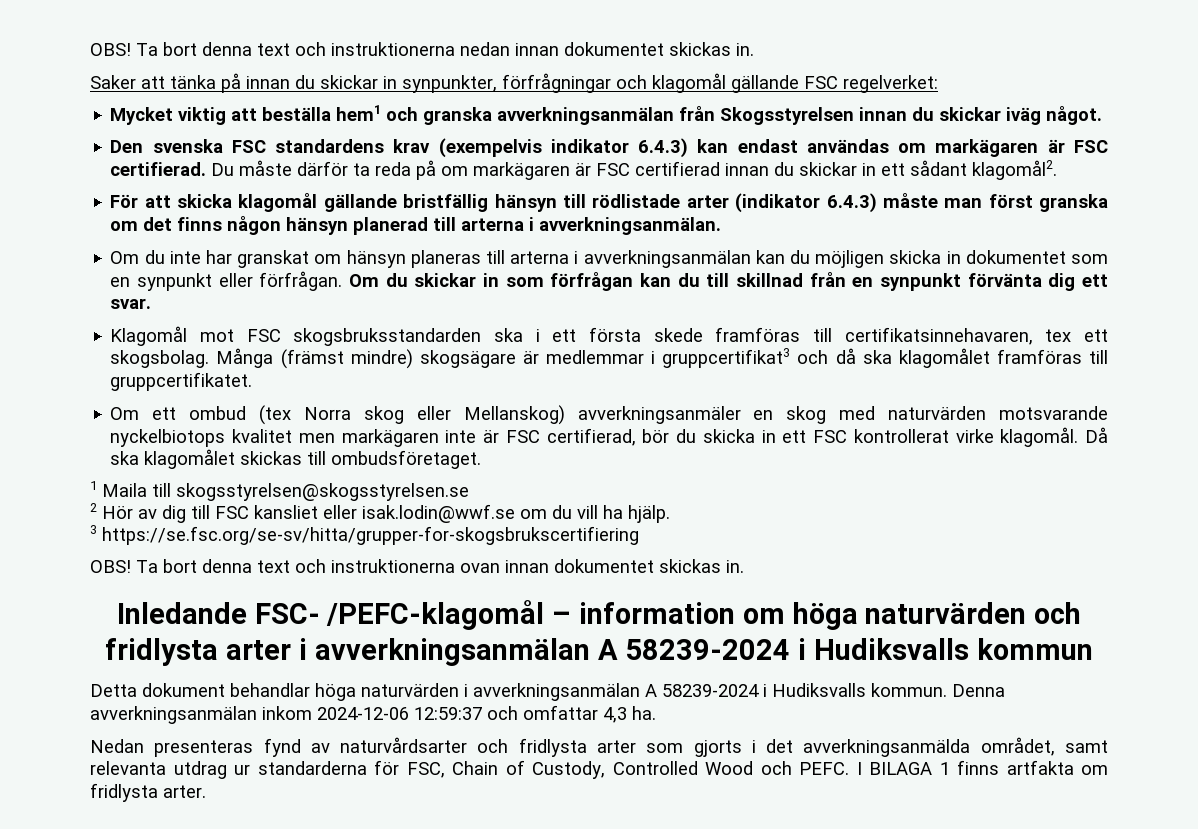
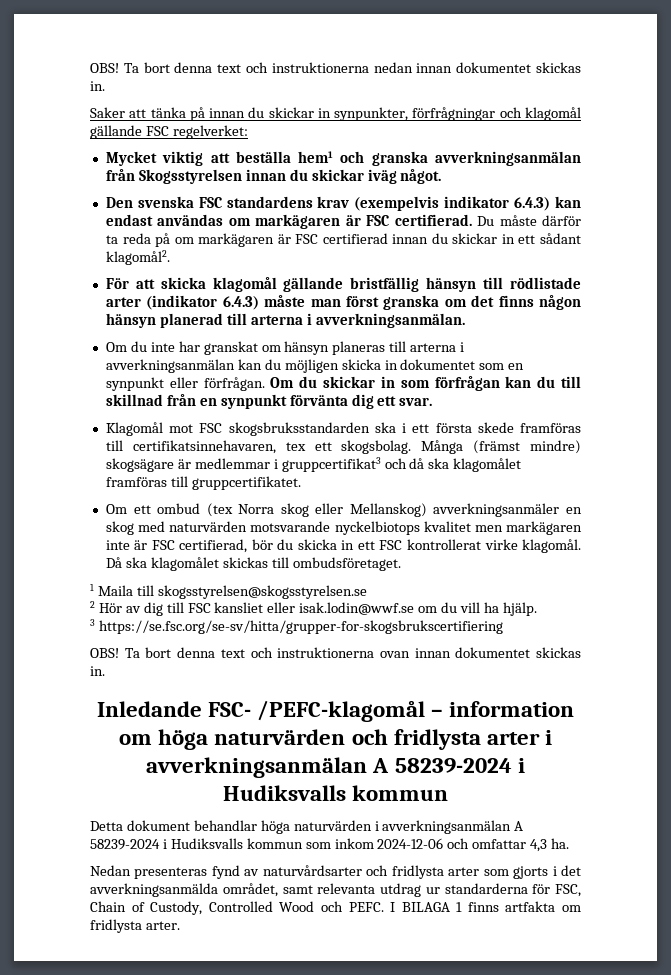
[871,683,1005,697] [90,706,257,724] kommun. Denna avverkningsanmälan -> [246,838,331,849] kommun som
[414,707,482,720] 12:59:37 -> (444, 843) none

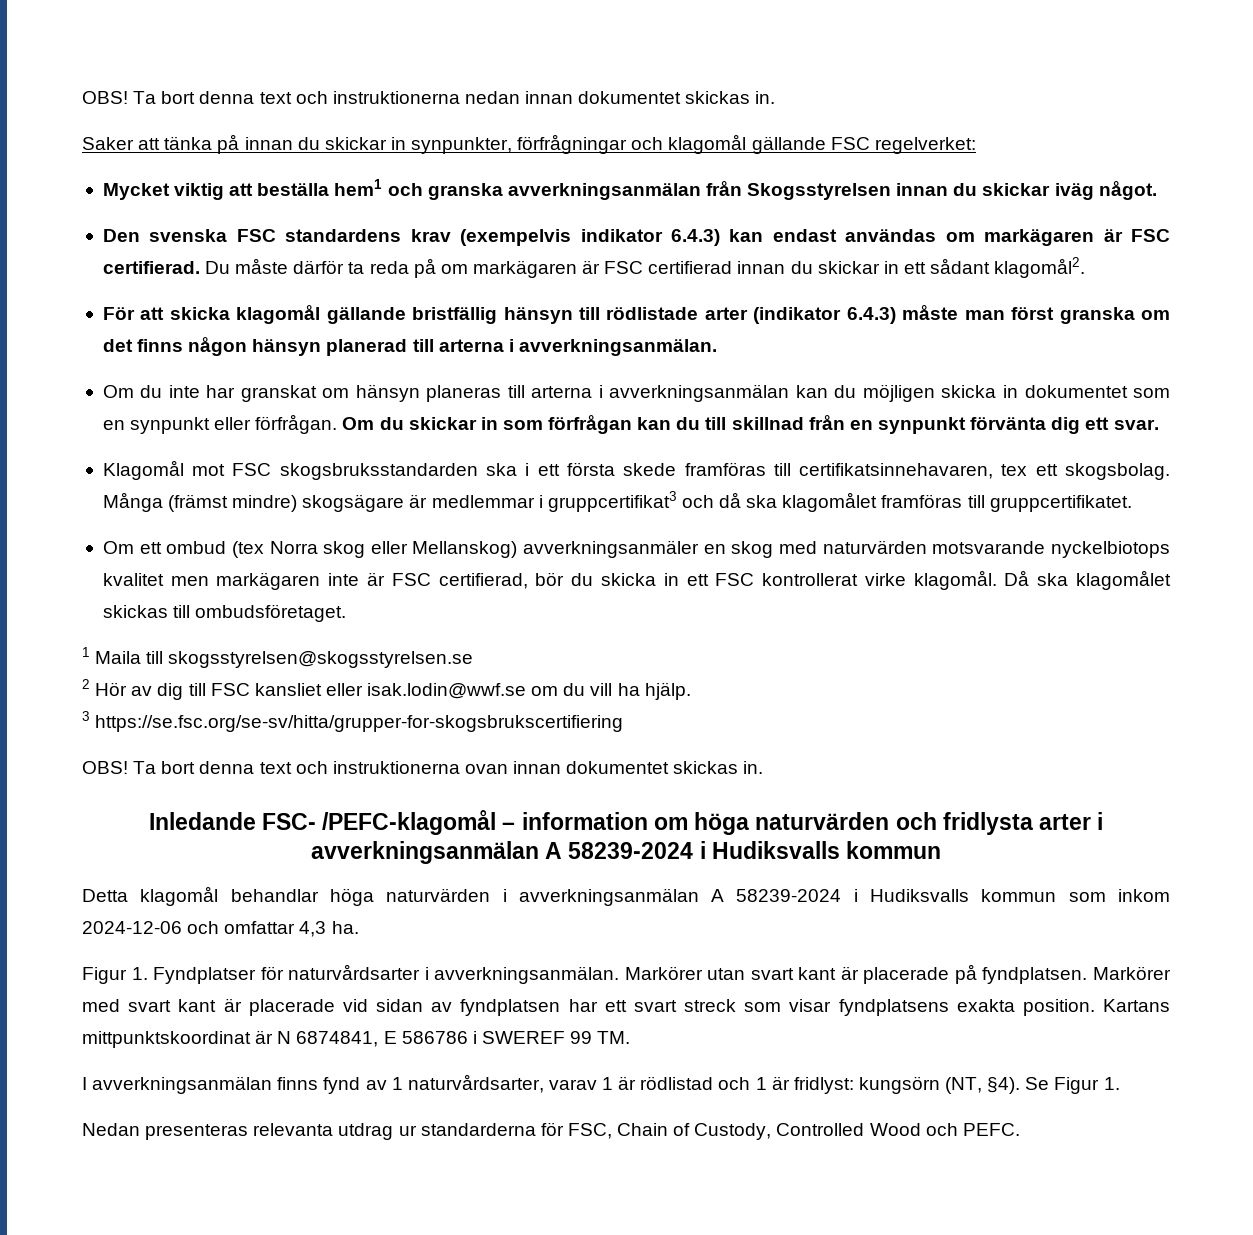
[126,820,190,831] dokument -> [140,886,219,906] klagomål
[90,865,581,879] [90,883,313,897] Nedan presenteras fynd av naturvårdsarter och fridlysta arter som gjorts i det avverkningsanmälda området, samt -> [82,964,1171,984] [82,998,1170,1016] [82,1030,631,1048] [82,1074,1120,1094] [82,1123,249,1140] Figur 1. Fyndplatser för naturvårdsarter i avverkningsanmälan. Markörer utan svart kant är placerade på fyndplatsen. Markörer med svart kant är placerade vid sidan av fyndplatsen har ett svart streck som visar fyndplatsens exakta position. Kartans mittpunktskoordinat är N 6874841, E 586786 i SWEREF 99 TM. // I avverkningsanmälan finns fynd av 1 naturvårdsarter, varav 1 är rödlistad och 1 är fridlyst: kungsörn (NT, §4). Se Figur 1. // Nedan presenteras
[390,901,581,912] [90,919,180,933] I BILAGA 1 finns artfakta om fridlysta arter. -> (1020, 1129) none

